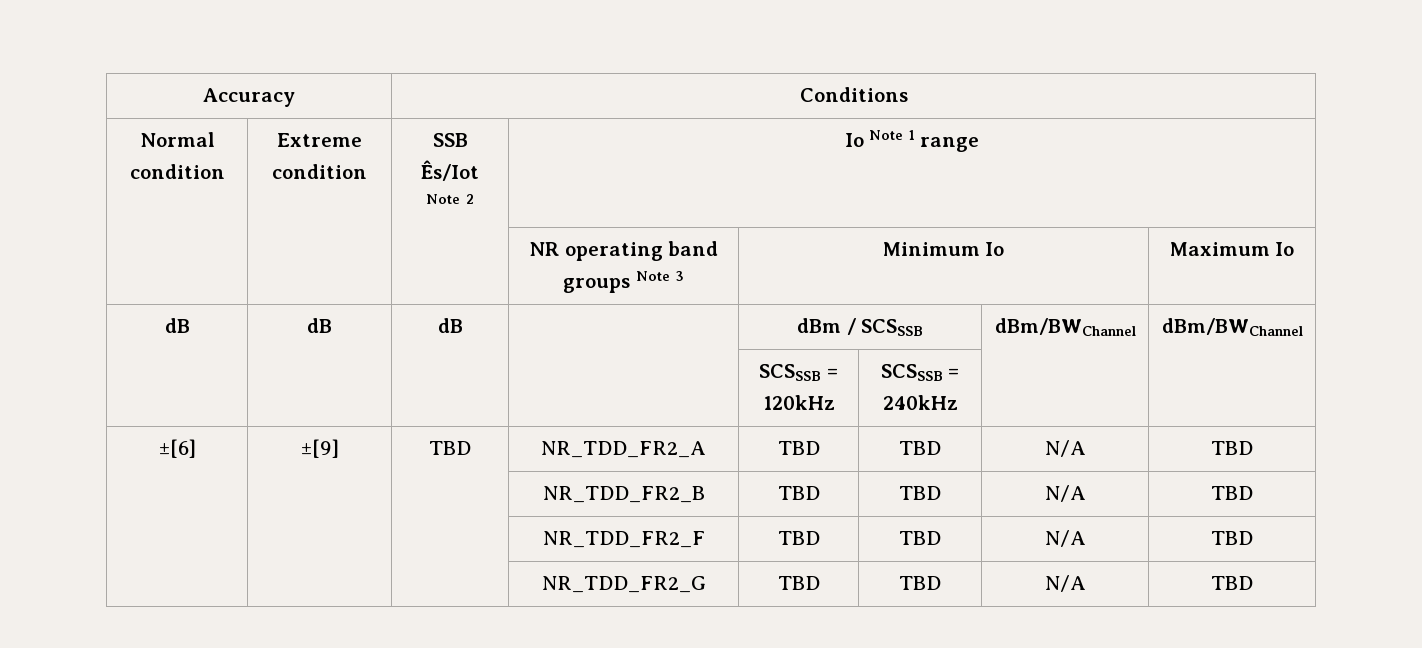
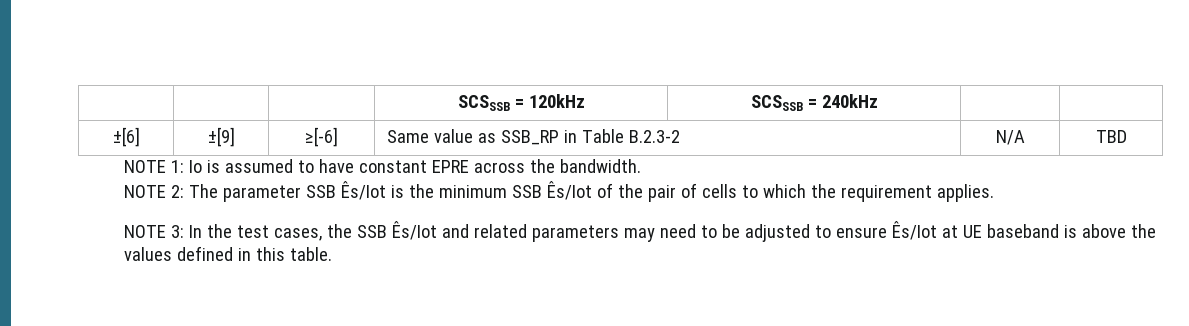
[203,88,295,107] [799,87,908,102] [139,132,215,147] [129,164,225,179] [277,133,362,147] [272,164,367,179] [432,133,468,147] [421,160,479,181] [426,194,474,204] [844,130,980,152] [528,241,719,261] [562,271,685,293] [882,242,1005,256] [1169,242,1295,256] [164,318,190,333] [307,318,332,333] [437,318,463,333] [796,318,924,336] [994,318,1136,336] [1161,318,1303,336] Accuracy | Conditions // Normal condition | Extreme condition | SSB Ês/Iot Note 2 | Io Note 1 range // | | | NR operating band groups Note 3 | Minimum Io | Maximum Io // dB | dB | dB | | dBm / SCSSSB | dBm/BWChannel | dBm/BWChannel // | -> (457, 103) none
[429,441,471,455] [541,441,706,458] [777,441,820,455] [899,441,941,455] [1044,440,1086,457] [1211,441,1253,455] [542,486,705,503] [777,486,820,500] [899,486,941,500] [1044,485,1086,502] [1211,486,1253,500] [542,531,705,548] [777,531,820,545] [899,531,941,545] [1044,530,1086,547] [1211,531,1253,545] [541,576,706,593] [777,576,820,590] [899,576,941,590] [1044,575,1086,592] [1211,576,1253,590] TBD | NR_TDD_FR2_A | TBD | TBD | N/A | TBD // | | | NR_TDD_FR2_B | TBD | TBD | N/A | TBD // | | | NR_TDD_FR2_F | TBD | TBD | N/A | TBD // | | | NR_TDD_FR2_G | TBD | TBD | N/A | TBD -> [305,127,338,147] [386,129,680,145] [995,130,1025,145] [1095,130,1127,143] [124,159,642,173] [124,181,995,202] [124,221,1157,242] [124,246,333,261] ≥[-6] | Same value as SSB_RP in Table B.2.3-2 | N/A | TBD // NOTE 1: Io is assumed to have constant EPRE across the bandwidth. // NOTE 2: The parameter SSB Ês/Iot is the minimum SSB Ês/Iot of the pair of cells to which the requirement applies. // NOTE 3: In the test cases, the SSB Ês/Iot and related parameters may need to be adjusted to ensure Ês/Iot at UE baseband is above the values defined in this table.

